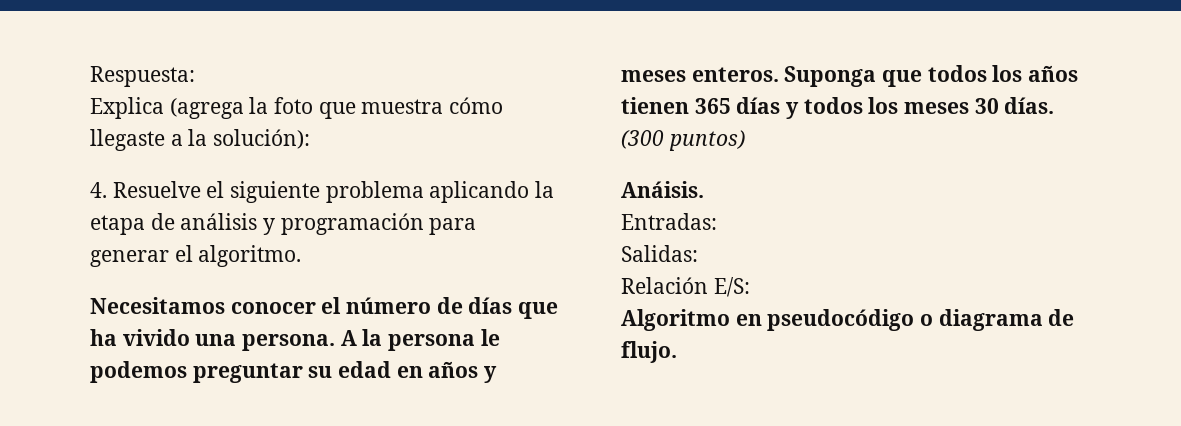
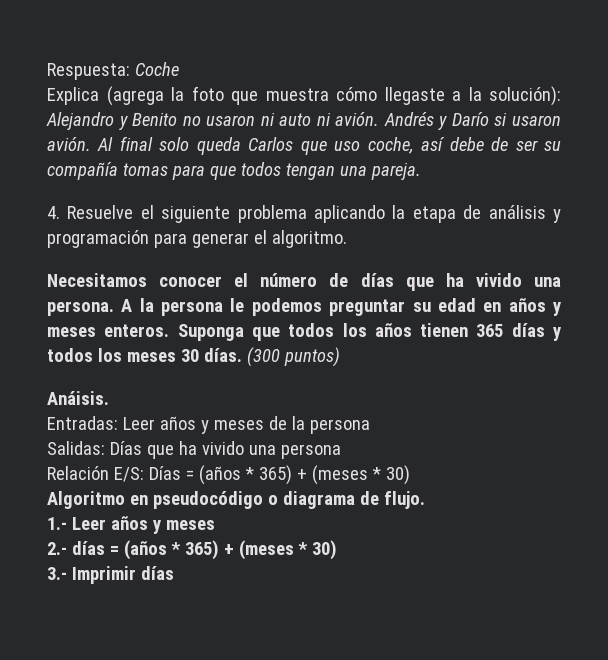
(195, 76) none -> [134,62,179,76] Coche
(311, 139) none -> [46,112,562,130] [47,136,561,155] [47,162,421,180] Alejandro y Benito no usaron ni auto ni avión. Andrés y Darío si usaron avión. Al final solo queda Carlos que uso coche, así debe de ser su compañía tomas para que todos tengan una pareja.
[621,245,698,262] [621,277,750,297] // Salidas: // Relación E/S: -> [122,416,370,434] [47,441,341,459] [47,465,410,485] Leer años y meses de la persona // Salidas: Días que ha vivido una persona // Relación E/S: Días = (años * 365) + (meses * 30)
(677, 352) none -> [47,516,215,534] [47,540,337,560] [47,566,174,584] // 1.- Leer años y meses // 2.- días = (años * 365) + (meses * 30) // 3.- Imprimir días

